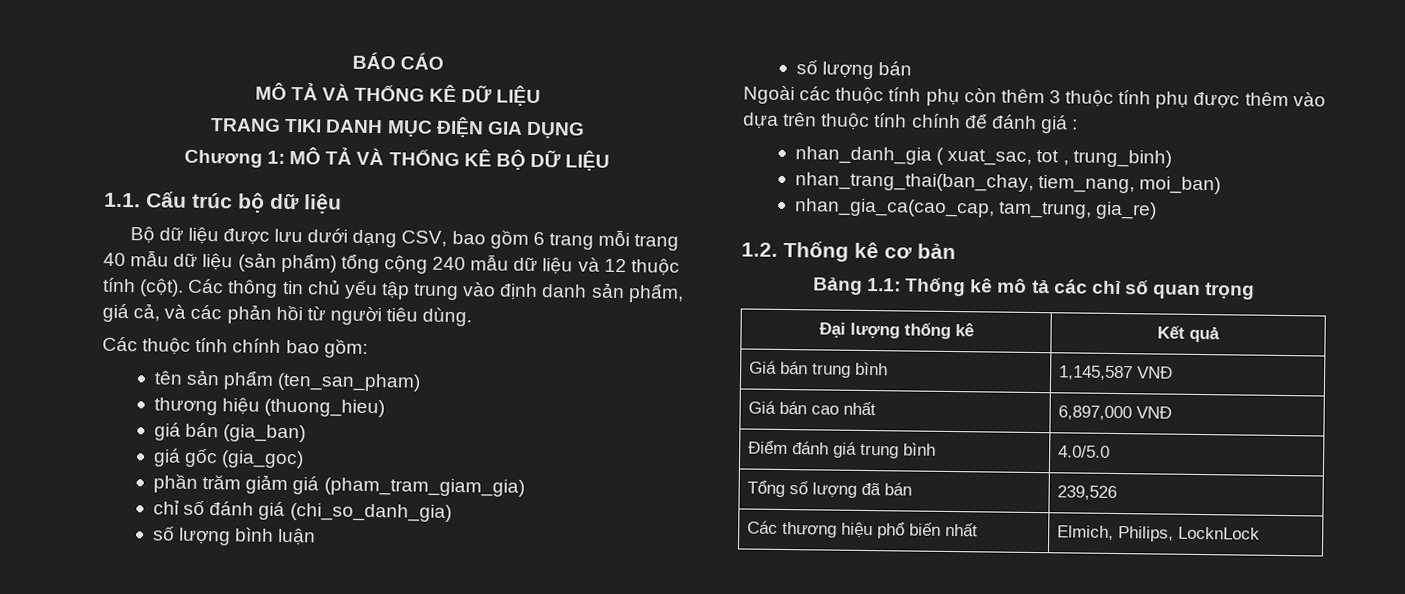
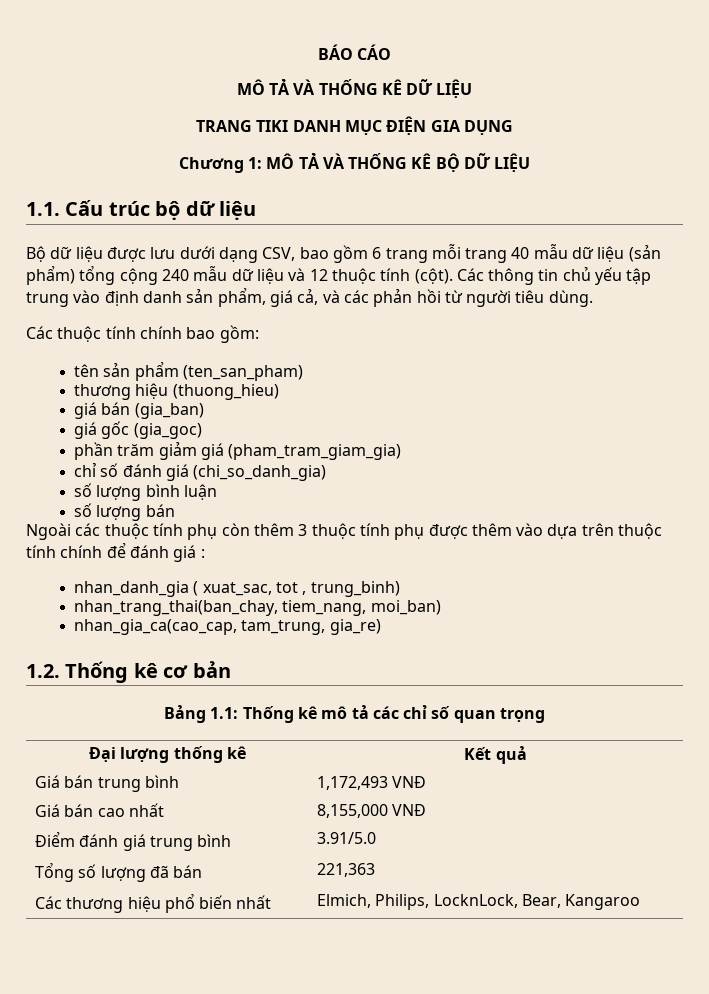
[1058,365,1133,381] 1,145,587 -> [316,776,388,790] 1,172,493
[1057,405,1132,421] 6,897,000 -> [316,804,388,818] 8,155,000
[1057,445,1110,458] 4.0/5.0 -> [316,832,376,844] 3.91/5.0
[1056,485,1117,501] 239,526 -> [316,863,375,877] 221,363
[1177,526,1260,540] LocknLock -> [433,894,641,910] LocknLock, Bear, Kangaroo

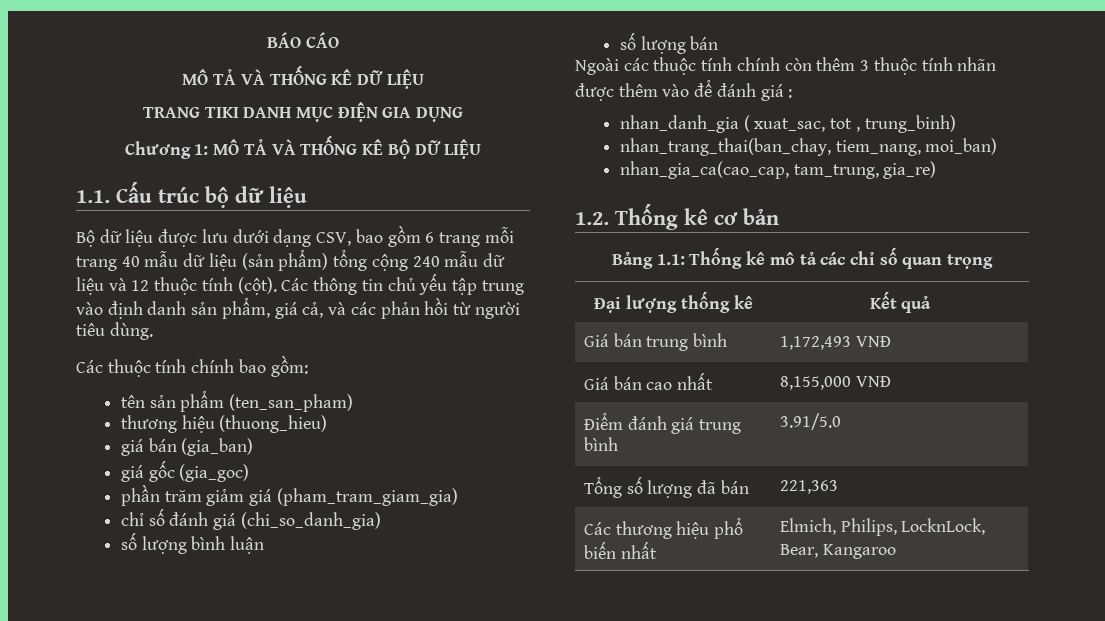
[187,524,218,540] phụ -> [736,57,780,71] chính
[394,524,425,540] phụ -> [957,57,997,71] nhãn
[547,523,663,539] [26,545,103,558] dựa trên thuộc tính chính -> (690, 90) none

